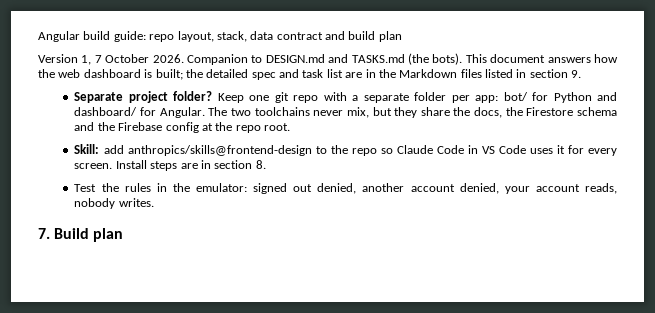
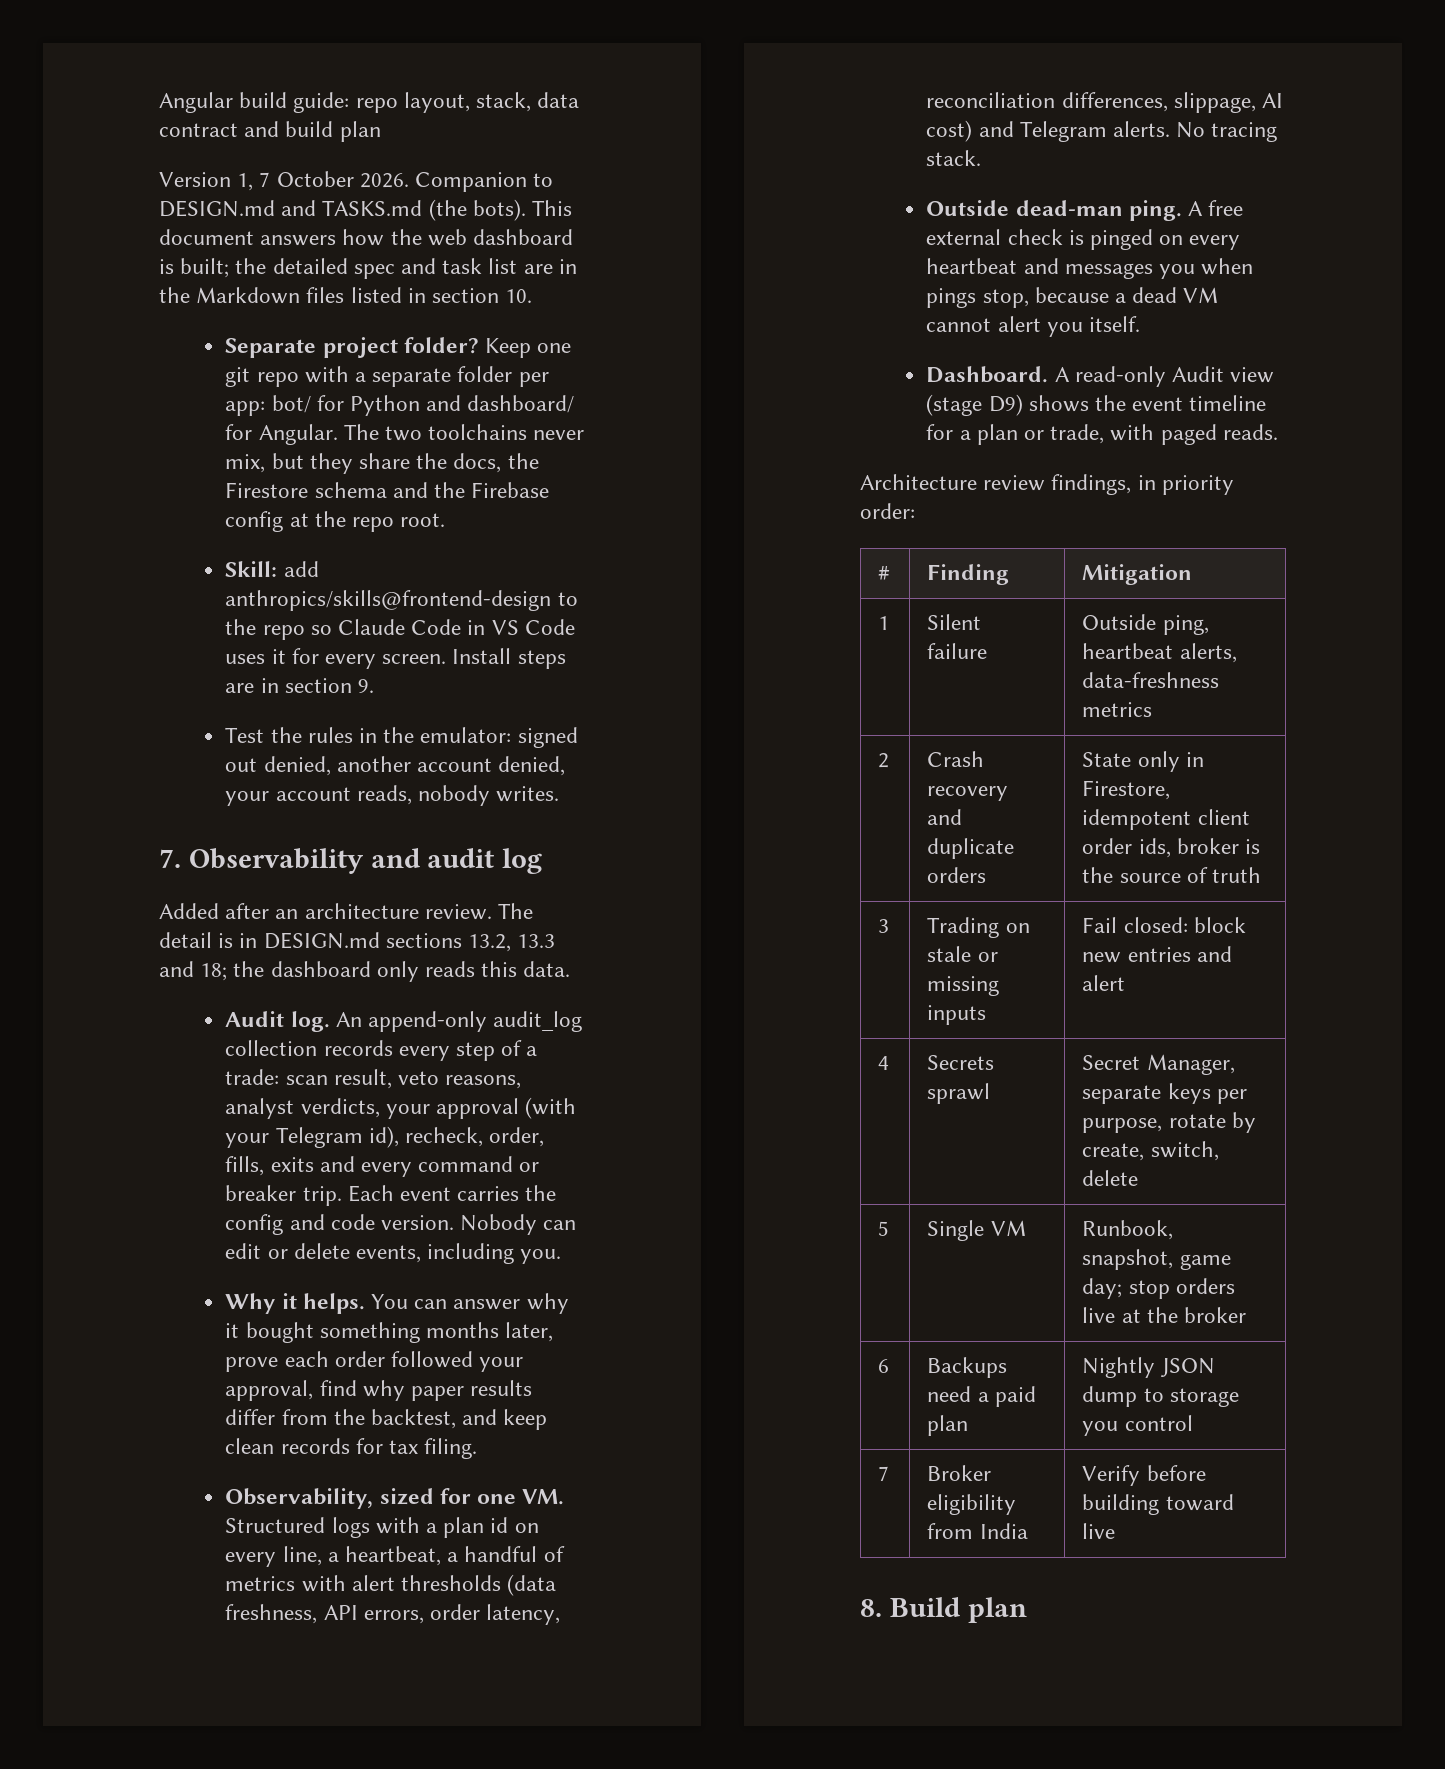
[571,70,582,78] 9. -> [505,289,533,303] 10.
[255,160,266,169] 8. -> [357,679,374,693] 9.
(50, 233) none -> [188,848,543,874] [159,903,534,920] [159,932,556,952] [159,961,571,982] [225,1011,583,1032] [225,1040,538,1061] [225,1069,522,1089] [225,1097,577,1119] [225,1126,545,1148] [225,1156,540,1177] [225,1185,557,1206] [225,1214,577,1235] [225,1243,562,1264] [225,1293,569,1314] [225,1322,554,1343] [225,1351,524,1372] [225,1380,533,1401] [225,1409,548,1430] [225,1438,478,1459] [225,1488,565,1509] [225,1517,539,1538] [225,1546,565,1567] [225,1574,557,1596] [225,1604,561,1625] [926,92,1283,113] [926,120,1278,142] [926,150,982,166] [926,200,1244,221] [926,229,1241,250] [926,258,1254,279] [926,287,1219,308] [926,316,1140,337] [926,366,1275,387] [926,394,1267,416] [926,424,1278,445] [860,474,1234,495] [860,503,915,519] [878,566,891,580] [927,564,1010,585] [1082,564,1193,585] [878,616,890,630] [927,614,982,630] [927,643,988,659] [1082,614,1209,635] [1082,643,1237,663] [1082,672,1220,688] [1082,702,1153,717] [878,753,890,768] [927,751,985,767] [927,786,1009,801] [927,809,963,825] [927,838,1015,859] [927,867,987,883] [1082,751,1204,772] [1082,780,1171,800] [1082,809,1250,830] [1082,838,1260,858] [1082,867,1261,883] [878,919,890,933] [927,917,1030,938] [927,946,998,962] [927,976,1000,996] [927,1005,987,1025] [1082,917,1246,933] [1082,946,1232,963] [1082,975,1126,991] [878,1056,890,1070] [927,1055,995,1070] [927,1083,991,1104] [1082,1054,1235,1075] [1082,1083,1247,1104] [1082,1112,1256,1133] [1082,1141,1219,1161] [1082,1170,1139,1186] [878,1221,890,1236] [927,1220,1026,1241] [1082,1220,1174,1240] [1082,1249,1231,1270] [1082,1278,1235,1299] [1082,1307,1246,1323] [878,1359,890,1373] [927,1357,1008,1378] [927,1386,1036,1407] [927,1415,969,1436] [1082,1357,1215,1378] [1082,1386,1239,1407] [1082,1415,1193,1436] [878,1466,890,1481] [927,1465,992,1481] [927,1494,1017,1515] [927,1523,1028,1539] [1082,1465,1206,1486] [1082,1494,1234,1515] [1082,1523,1116,1539] [860,1599,882,1617] Observability and audit log // Added after an architecture review. The detail is in DESIGN.md sections 13.2, 13.3 and 18; the dashboard only reads this data. // Audit log. An append-only audit_log collection records every step of a trade: scan result, veto reasons, analyst verdicts, your approval (with your Telegram id), recheck, order, fills, exits and every command or breaker trip. Each event carries the config and code version. Nobody can edit or delete events, including you. // Why it helps. You can answer why it bought something months later, prove each order followed your approval, find why paper results differ from the backtest, and keep clean records for tax filing. // Observability, sized for one VM. Structured logs with a plan id on every line, a heartbeat, a handful of metrics with alert thresholds (data freshness, API errors, order latency, reconciliation differences, slippage, AI cost) and Telegram alerts. No tracing stack. // Outside dead-man ping. A free external check is pinged on every heartbeat and messages you when pings stop, because a dead VM cannot alert you itself. // Dashboard. A read-only Audit view (stage D9) shows the event timeline for a plan or trade, with paged reads. // Architecture review findings, in priority order: // # | Finding | Mitigation // 1 | Silent failure | Outside ping, heartbeat alerts, data-freshness metrics // 2 | Crash recovery and duplicate orders | State only in Firestore, idempotent client order ids, broker is the source of truth // 3 | Trading on stale or missing inputs | Fail closed: block new entries and alert // 4 | Secrets sprawl | Secret Manager, separate keys per purpose, rotate by create, switch, delete // 5 | Single VM | Runbook, snapshot, game day; stop orders live at the broker // 6 | Backups need a paid plan | Nightly JSON dump to storage you control // 7 | Broker eligibility from India | Verify before building toward live // 8.

